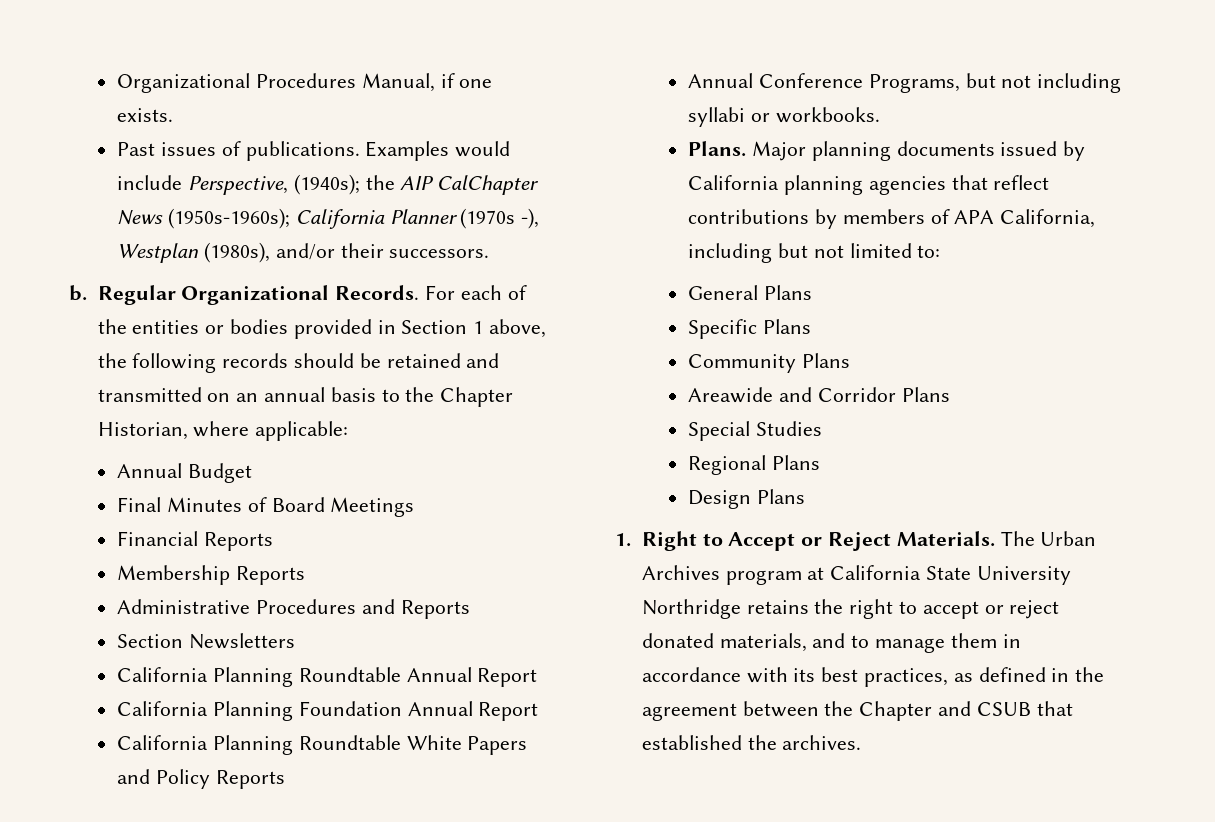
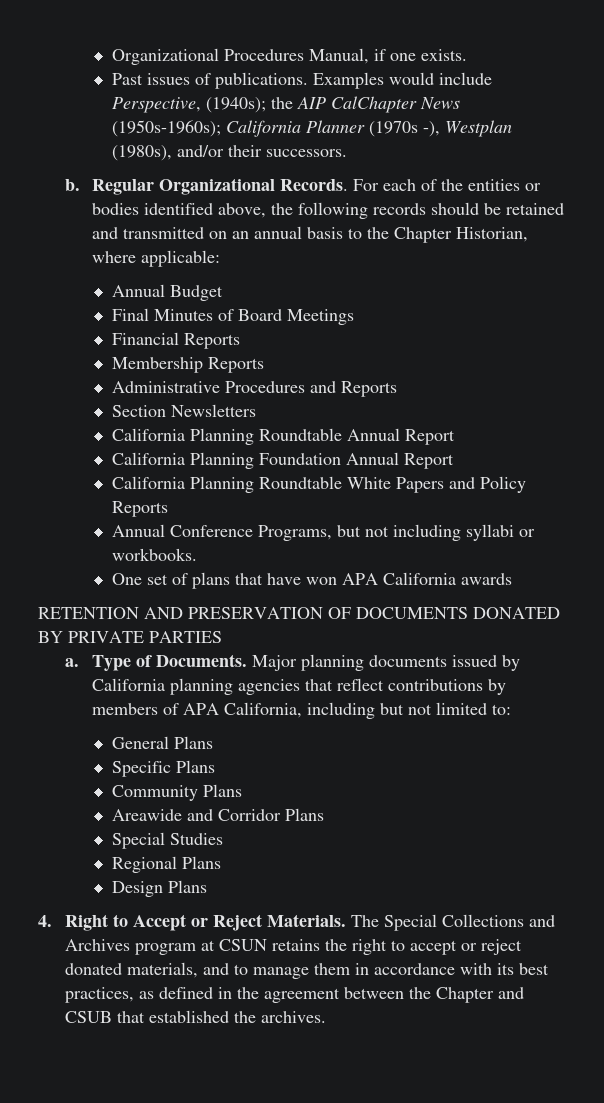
[293,319,484,339] provided in Section 1 -> [143,203,213,215] identified
[688,141,747,157] Plans. -> [111,572,512,589] [38,607,560,619] [38,631,222,643] [64,654,247,671] One set of plans that have won APA California awards // RETENTION AND PRESERVATION OF DOCUMENTS DONATED BY PRIVATE PARTIES // a. Type of Documents.
[615,533,631,547] 1. -> [38,915,52,927] 4.
[1040,531,1097,546] [641,565,1071,585] [641,599,741,619] Urban Archives program at California State University Northridge -> [383,914,555,931] [64,939,267,955] Special Collections and Archives program at CSUN

